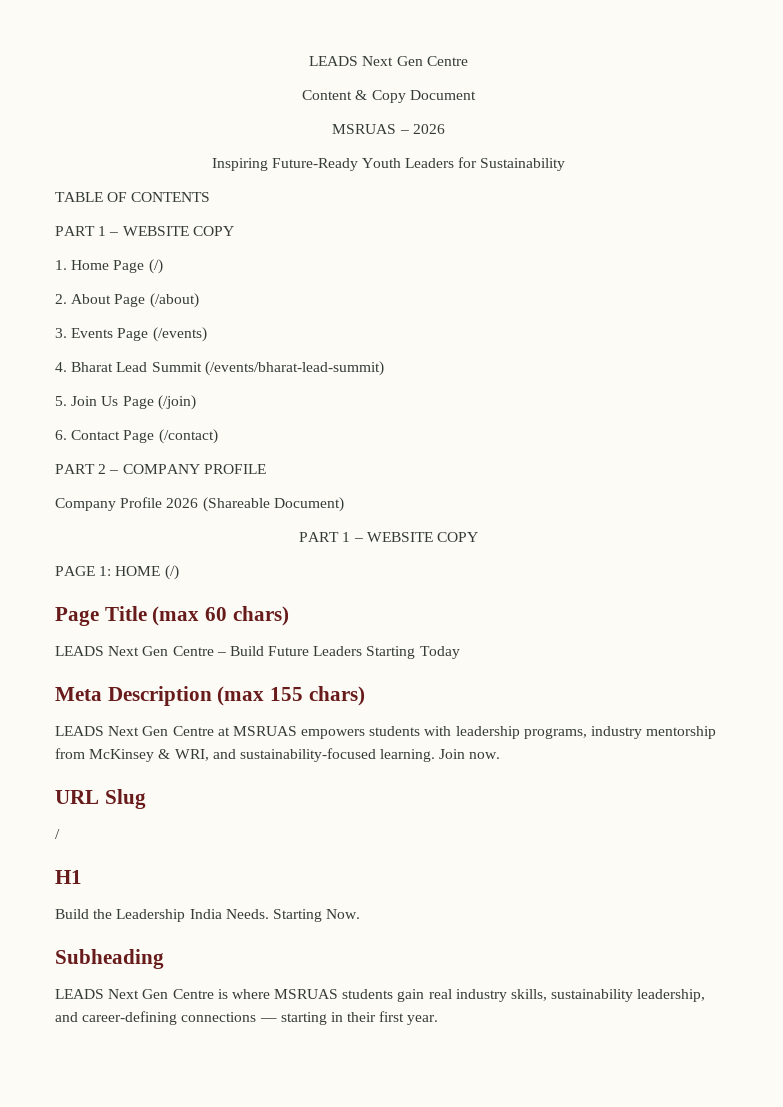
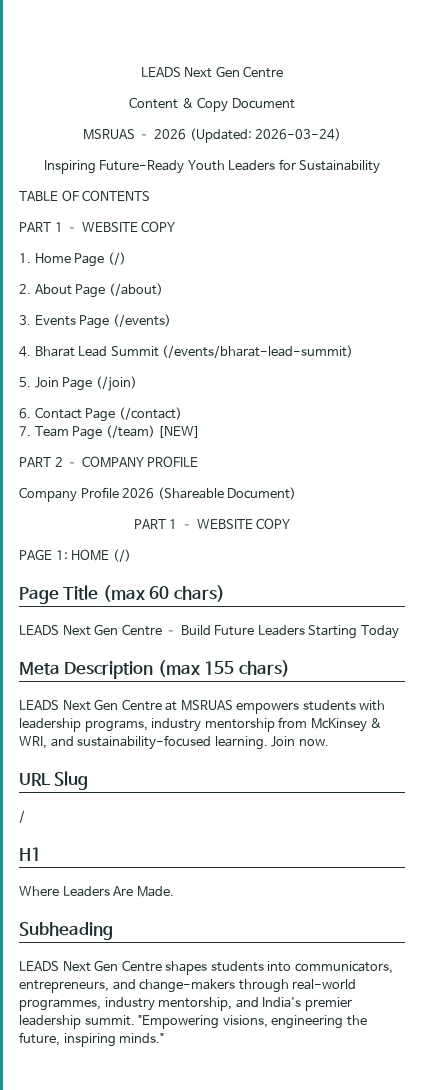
(445, 129) none -> [189,128,342,143] (Updated: 2026-03-24)
[101,396,119,406] Us -> (59, 382) none
(218, 436) none -> [19,425,201,440] // 7. Team Page (/team) [NEW]
[55,909,361,922] Build the Leadership India Needs. Starting Now. -> [19,886,174,897] Where Leaders Are Made.
[217,989,706,1002] [55,1011,439,1025] is where MSRUAS students gain real industry skills, sustainability leadership, and career-defining connections — starting in their first year. -> [165,961,393,975] [19,979,357,993] [19,997,352,1011] [19,1015,367,1029] [19,1032,165,1047] shapes students into communicators, entrepreneurs, and change-makers through real-world programmes, industry mentorship, and India's premier leadership summit. "Empowering visions, engineering the future, inspiring minds."

